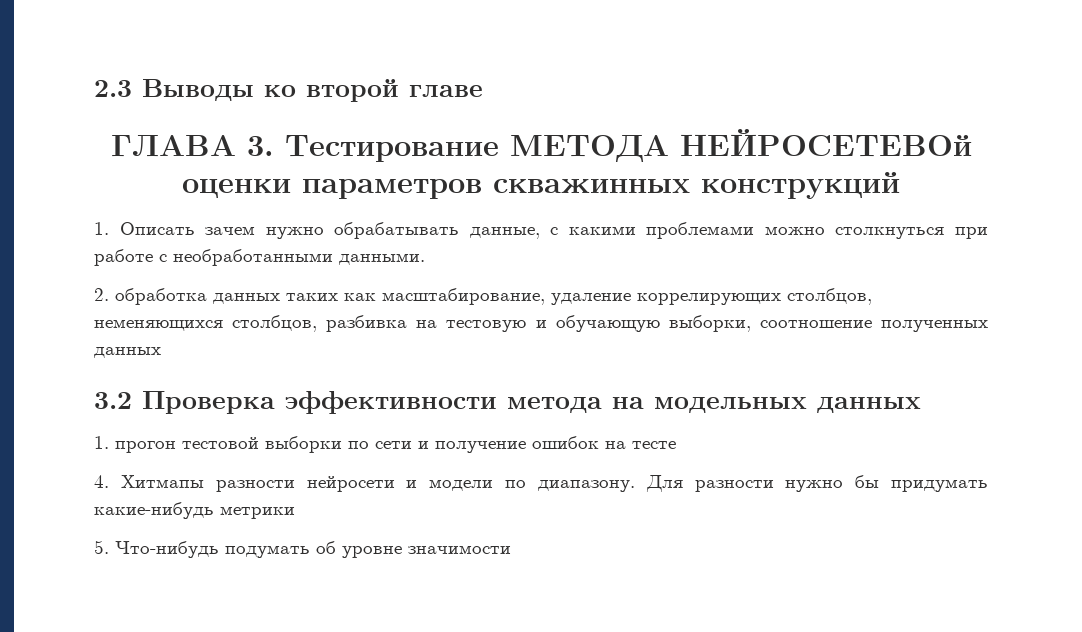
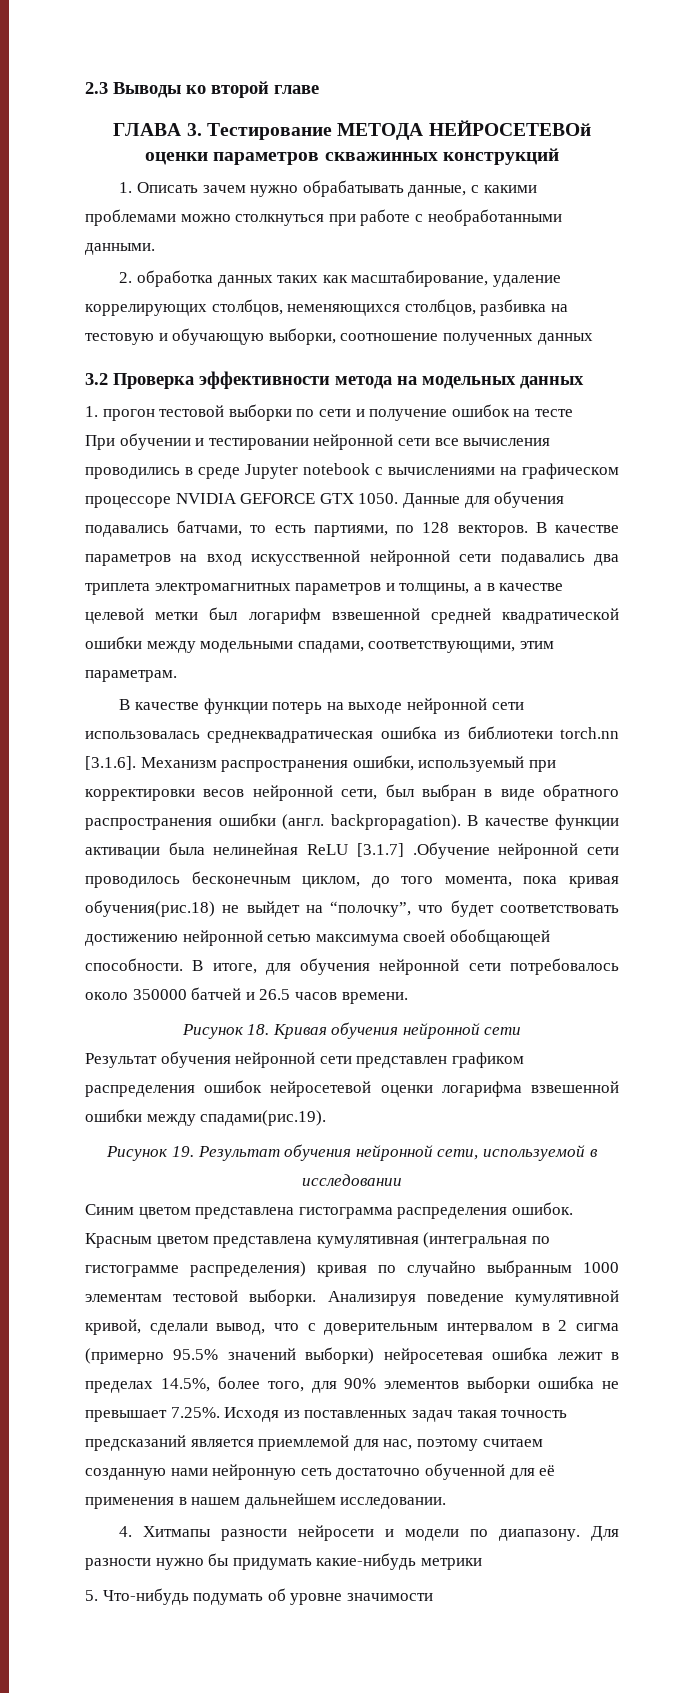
(676, 445) none -> [85,433,551,450] [85,463,619,479] [85,491,565,508] [85,520,619,537] [85,550,619,566] [85,583,564,595] [85,607,619,624] [85,636,554,653] [85,670,177,682] [119,698,524,714] [85,726,619,743] [85,755,556,772] [85,784,619,801] [85,813,619,830] [85,842,619,859] [85,871,619,888] [85,900,619,917] [85,929,550,946] [85,958,619,975] [85,987,408,1004] [181,1022,522,1039] [85,1051,524,1068] [85,1080,619,1097] [85,1109,327,1126] [106,1144,598,1161] [302,1174,402,1186] [85,1202,573,1219] [85,1232,550,1248] [85,1260,619,1277] [85,1289,619,1306] [85,1319,619,1335] [85,1347,620,1364] [85,1376,620,1393] [85,1407,568,1422] [85,1435,543,1451] [85,1463,556,1480] [85,1493,447,1509] // При обучении и тестировании нейронной сети все вычисления проводились в среде Jupyter notebook с вычислениями на графическом процессоре NVIDIA GEFORCE GTX 1050. Данные для обучения подавались батчами, то есть партиями, по 128 векторов. В качестве параметров на вход искусственной нейронной сети подавались два триплета электромагнитных параметров и толщины, а в качестве целевой метки был логарифм взвешенной средней квадратической ошибки между модельными спадами, соответствующими, этим параметрам. // В качестве функции потерь на выходе нейронной сети использовалась среднеквадратическая ошибка из библиотеки torch.nn [3.1.6]. Механизм распространения ошибки, используемый при корректировки весов нейронной сети, был выбран в виде обратного распространения ошибки (англ. backpropagation). В качестве функции активации была нелинейная ReLU [3.1.7] .Обучение нейронной сети проводилось бесконечным циклом, до того момента, пока кривая обучения(рис.18) не выйдет на “полочку”, что будет соответствовать достижению нейронной сетью максимума своей обобщающей способности. В итоге, для обучения нейронной сети потребовалось около 350000 батчей и 26.5 часов времени. // Рисунок 18. Кривая обучения нейронной сети // Результат обучения нейронной сети представлен графиком распределения ошибок нейросетевой оценки логарифма взвешенной ошибки между спадами(рис.19). // Рисунок 19. Результат обучения нейронной сети, используемой в исследовании // Синим цветом представлена гистограмма распределения ошибок. Красным цветом представлена кумулятивная (интегральная по гистограмме распределения) кривая по случайно выбранным 1000 элементам тестовой выборки. Анализируя поведение кумулятивной кривой, сделали вывод, что с доверительным интервалом в 2 сигма (примерно 95.5% значений выборки) нейросетевая ошибка лежит в пределах 14.5%, более того, для 90% элементов выборки ошибка не превышает 7.25%. Исходя из поставленных задач такая точность предсказаний является приемлемой для нас, поэтому считаем созданную нами нейронную сеть достаточно обученной для её применения в нашем дальнейшем исследовании.

